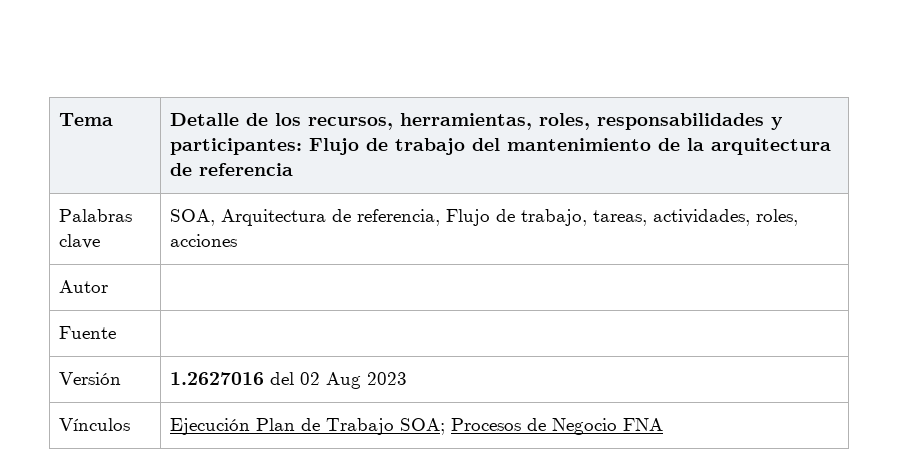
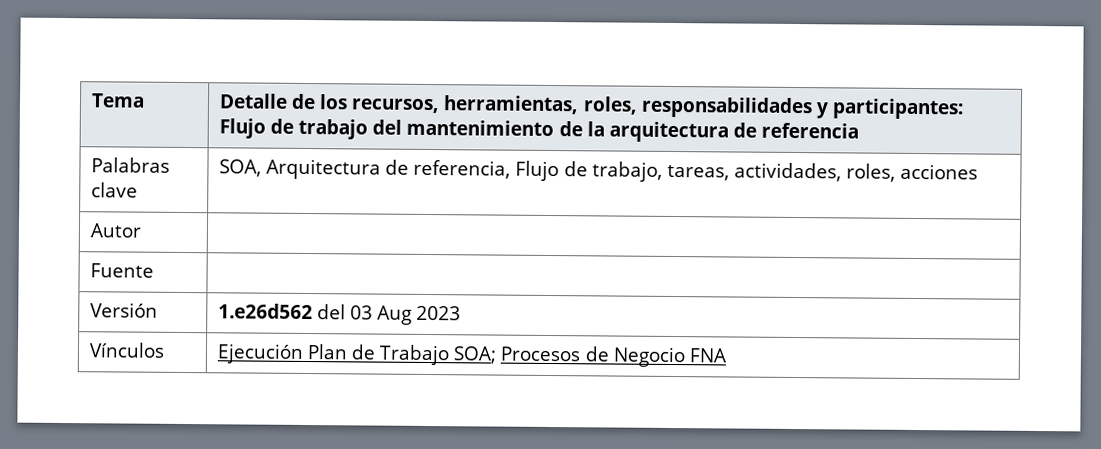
[169,372,320,385] 1.2627016 del 02 -> [217,303,374,320] 1.e26d562 del 03

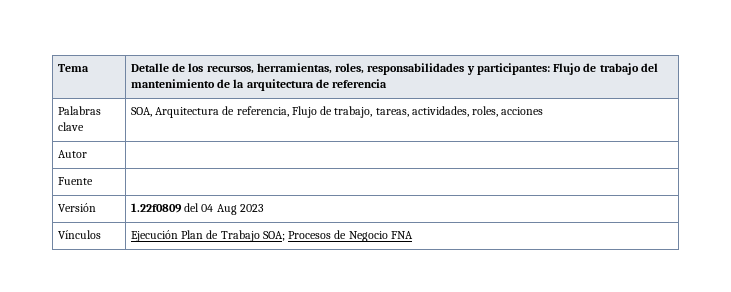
[217,303,374,320] 1.e26d562 del 03 -> [131,203,214,213] 1.22f0809 del 04

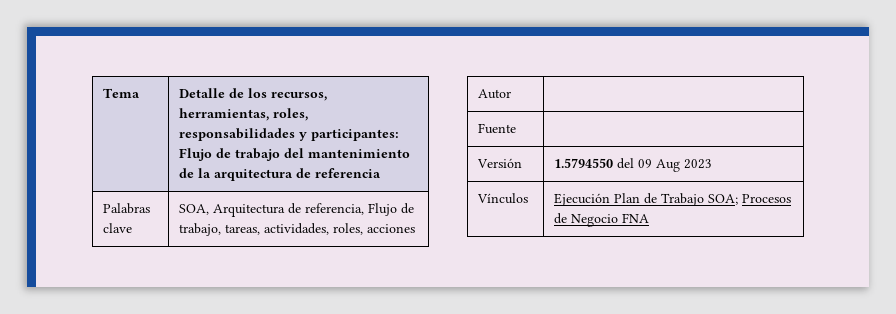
[131,203,214,213] 1.22f0809 del 04 -> [554,158,653,169] 1.5794550 del 09

